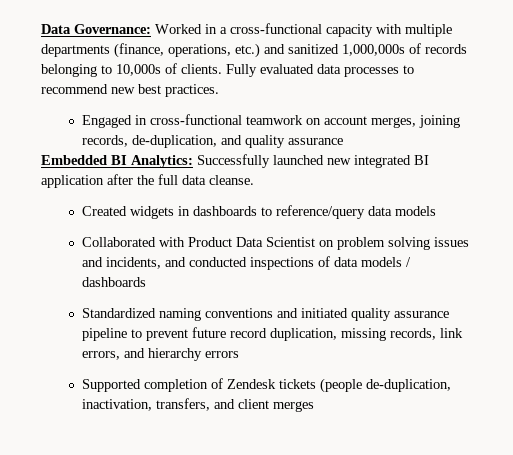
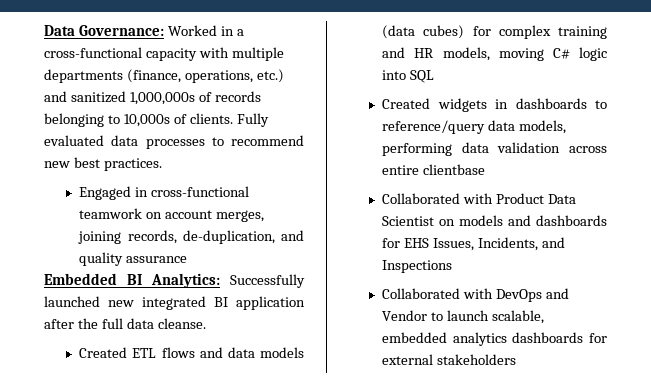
(254, 180) none -> [79,347,304,358] [382,25,607,39] [382,47,607,61] [382,70,435,83] // Created ETL flows and data models (data cubes) for complex training and HR models, moving C# logic into SQL
[395,206,437,216] models -> [519,120,567,134] [382,142,607,156] [382,164,486,175] models, performing data validation across entire clientbase
[337,237,470,250] [82,256,412,270] [82,277,147,287] [82,308,450,321] [82,327,464,341] [82,348,240,361] [82,378,452,393] [82,398,315,412] problem solving issues and incidents, and conducted inspections of data models / dashboards // Standardized naming conventions and initiated quality assurance pipeline to prevent future record duplication, missing records, link errors, and hierarchy errors // Supported completion of Zendesk tickets (people de-duplication, inactivation, transfers, and client merges -> [459,215,607,226] [382,237,565,251] [382,260,453,273] [382,288,570,302] [382,310,545,324] [382,332,607,346] [382,354,517,365] models and dashboards for EHS Issues, Incidents, and Inspections // Collaborated with DevOps and Vendor to launch scalable, embedded analytics dashboards for external stakeholders

